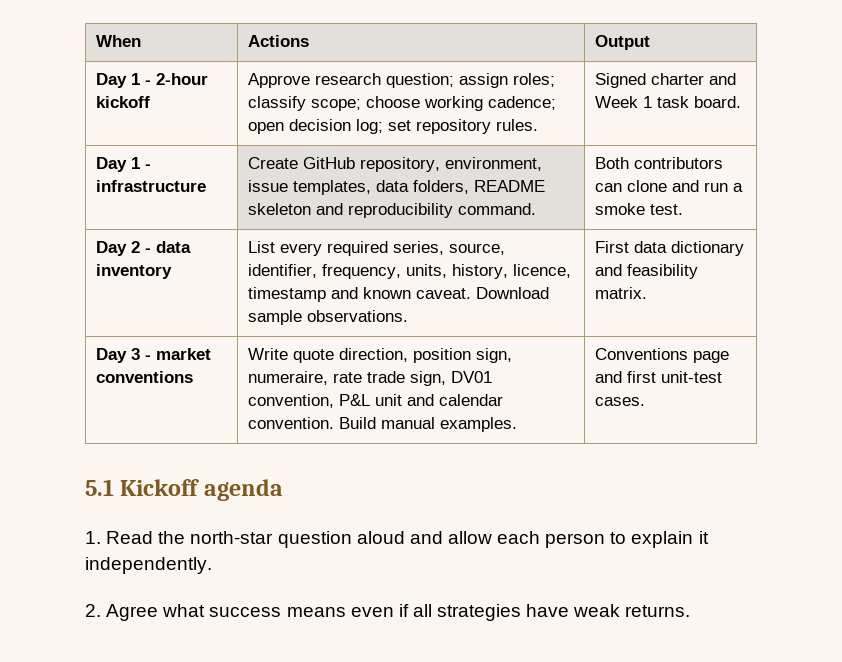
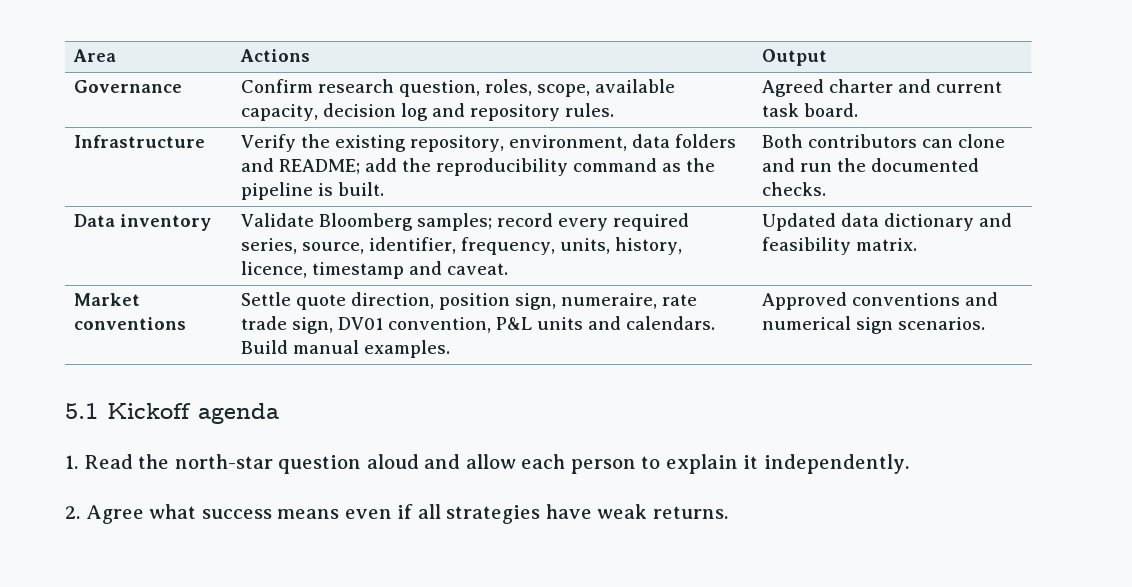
[96,35,142,47] When -> [73,49,117,62] Area
[96,73,209,88] [96,96,151,108] [248,73,556,88] [248,96,557,111] [248,119,412,134] Day 1 - 2-hour kickoff | Approve research question; assign roles; classify scope; choose working cadence; open decision log; set -> [74,80,183,93] [241,79,676,97] [241,103,466,121] Governance | Confirm research question, roles, scope, available capacity, decision log and
[595,73,647,88] Signed -> [762,79,825,97] Agreed
[595,96,653,108] Week 1 -> [936,81,1003,93] current
[96,157,152,172] [96,180,207,192] [248,157,543,172] [248,180,546,195] [248,203,537,218] Day 1 - infrastructure | Create GitHub repository, environment, issue templates, data folders, README skeleton and reproducibility command. -> [74,135,206,148] [241,134,737,152] [241,158,716,176] [241,182,385,200] Infrastructure | Verify the existing repository, environment, data folders and README; add the reproducibility command as the pipeline is built.
[733,183,744,192] [595,203,684,215] [96,241,192,256] [96,264,173,279] [248,241,276,253] a smoke test. // Day 2 - data inventory | List -> [837,158,980,172] [762,182,827,196] [74,214,212,231] [241,213,554,231] the documented checks. // Data inventory | Validate Bloomberg samples; record
[363,287,412,299] known -> (443, 268) none
[476,287,550,299] [248,310,409,325] [595,241,630,253] Download sample observations. | First -> [762,213,837,231] | Updated
[96,348,212,363] Day 3 - market -> [74,293,141,306] Market
[248,348,289,360] Write -> [241,292,292,306] Settle
[375,394,504,406] [248,417,335,429] unit and calendar convention. -> [537,316,716,330] units and calendars.
[595,348,730,363] [595,371,723,383] [595,397,646,406] Conventions page and first unit-test cases. -> [762,292,999,310] [762,316,986,334] Approved conventions and numerical sign scenarios.

